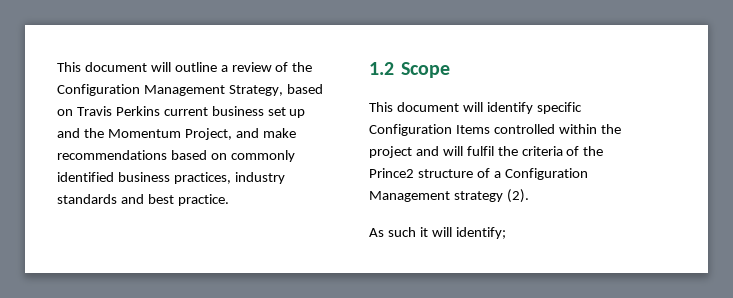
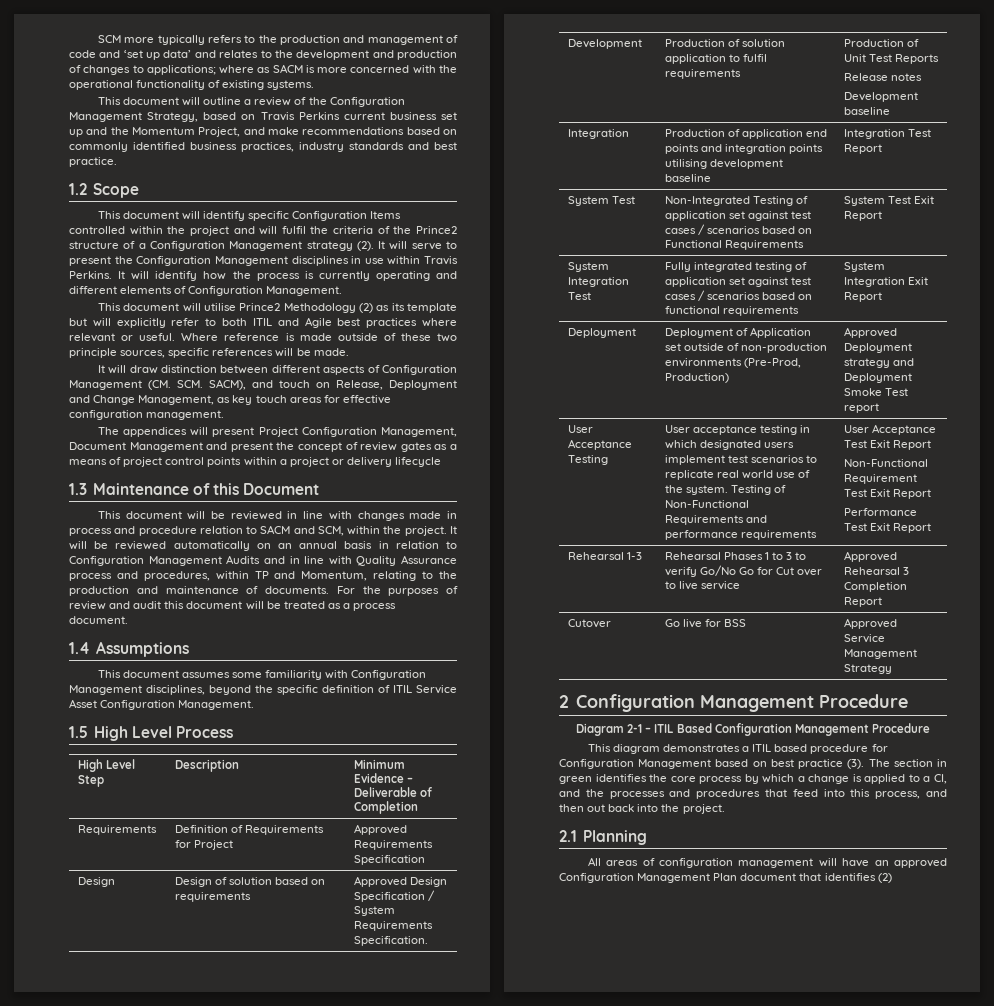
(57, 67) none -> [97,35,458,45] [69,50,458,60] [69,64,457,75] [69,80,315,90] SCM more typically refers to the production and management of code and ‘set up data’ and relates to the development and production of changes to applications; where as SACM is more concerned with the operational functionality of existing systems. //
[369,227,506,239] // As such it will identify; -> [378,241,458,250] [69,256,458,266] [69,271,457,281] [69,286,343,296] [97,303,457,313] [69,317,457,328] [69,333,458,342] [69,348,349,358] [97,365,457,375] [69,379,457,390] [69,395,391,405] [69,410,225,420] [97,427,458,437] [69,442,458,452] [69,457,442,467] [69,483,320,495] [97,511,457,521] [69,525,457,536] [69,541,457,551] [69,555,457,566] [69,571,458,581] [69,586,458,596] [69,601,397,611] [69,616,128,624] [69,641,189,657] [97,670,427,680] [69,685,457,695] [69,699,255,710] [69,726,234,741] [77,759,135,772] [77,775,104,787] [174,759,239,772] [353,759,405,769] [353,773,413,783] [353,787,432,797] [353,801,418,814] [77,825,157,835] [174,825,324,835] [174,840,233,850] [353,824,407,835] [353,840,433,850] [353,855,425,865] [77,877,115,887] [174,877,325,887] [174,892,251,902] [353,876,447,887] [353,890,435,902] [353,906,395,916] [353,921,433,931] [353,936,428,946] [567,39,642,49] [664,39,785,47] [664,54,767,64] [664,69,741,79] [843,39,919,47] [843,54,939,64] [843,73,922,81] [843,92,918,102] [843,107,890,115] [567,129,629,139] [664,129,827,139] [664,144,823,154] [664,159,783,169] [664,174,711,182] [843,129,931,139] [843,144,882,154] [567,196,635,206] [664,196,808,206] [664,211,811,221] [664,224,812,235] [664,240,804,250] [843,196,934,206] [843,211,882,221] [567,262,609,272] [567,277,629,287] [567,292,591,300] [664,262,807,272] [664,277,811,287] [664,290,812,301] [664,306,799,316] [843,262,885,272] [843,277,928,287] [843,292,882,302] [567,328,636,338] [664,327,811,338] [664,343,827,353] [664,358,801,368] [664,373,729,383] [843,327,897,338] [843,343,912,353] [843,358,914,368] [843,373,912,383] [843,388,908,396] [843,403,879,413] [567,425,593,433] [567,439,632,450] [567,455,608,465] [664,425,810,435] [664,440,794,450] [664,455,817,465] [664,470,810,480] [664,485,786,495] [664,500,749,508] [664,515,767,525] [664,530,817,540] [843,424,936,435] [843,440,931,450] [843,459,928,467] [843,474,917,484] [843,489,931,499] [843,508,917,516] [843,523,931,533] [567,552,642,560] [664,552,807,560] [664,565,823,577] [664,581,740,590] [843,551,897,562] [843,567,909,575] [843,582,907,592] [843,597,882,607] [567,619,611,628] [664,619,746,628] [843,618,897,629] [843,634,885,643] [843,649,917,659] [843,664,892,674] [559,694,908,712] [576,723,930,736] [587,744,888,754] [559,759,947,769] [559,774,948,784] [559,789,947,799] [559,804,725,814] [559,830,647,845] [587,857,947,868] [559,873,892,883] It will serve to present the Configuration Management disciplines in use within Travis Perkins. It will identify how the process is currently operating and different elements of Configuration Management. // This document will utilise Prince2 Methodology (2) as its template but will explicitly refer to both ITIL and Agile best practices where relevant or useful. Where reference is made outside of these two principle sources, specific references will be made. // It will draw distinction between different aspects of Configuration Management (CM. SCM. SACM), and touch on Release, Deployment and Change Management, as key touch areas for effective configuration management. // The appendices will present Project Configuration Management, Document Management and present the concept of review gates as a means of project control points within a project or delivery lifecycle // 1.3 Maintenance of this Document // This document will be reviewed in line with changes made in process and procedure relation to SACM and SCM, within the project. It will be reviewed automatically on an annual basis in relation to Configuration Management Audits and in line with Quality Assurance process and procedures, within TP and Momentum, relating to the production and maintenance of documents. For the purposes of review and audit this document will be treated as a process document. // 1.4 Assumptions // This document assumes some familiarity with Configuration Management disciplines, beyond the specific definition of ITIL Service Asset Configuration Management. // 1.5 High Level Process // High Level Step | Description | Minimum Evidence – Deliverable of Completion // Requirements | Definition of Requirements for Project | Approved Requirements Specification // Design | Design of solution based on requirements | Approved Design Specification / System Requirements Specification. // Development | Production of solution application to fulfil requirements | Production of Unit Test Reports // Release notes // Development baseline // Integration | Production of application end points and integration points utilising development baseline | Integration Test Report // System Test | Non-Integrated Testing of application set against test cases / scenarios based on Functional Requirements | System Test Exit Report // System Integration Test | Fully integrated testing of application set against test cases / scenarios based on functional requirements | System Integration Exit Report // Deployment | Deployment of Application set outside of non-production environments (Pre-Prod, Production) | Approved Deployment strategy and Deployment Smoke Test report // User Acceptance Testing | User acceptance testing in which designated users implement test scenarios to replicate real world use of the system. Testing of Non-Functional Requirements and performance requirements | User Acceptance Test Exit Report // Non-Functional Requirement Test Exit Report // Performance Test Exit Report // Rehearsal 1-3 | Rehearsal Phases 1 to 3 to verify Go/No Go for Cut over to live service | Approved Rehearsal 3 Completion Report // Cutover | Go live for BSS | Approved Service Management Strategy // 2 Configuration Management Procedure // Diagram 2-1 – ITIL Based Configuration Management Procedure // This diagram demonstrates a ITIL based procedure for Configuration Management based on best practice (3). The section in green identifies the core process by which a change is applied to a CI, and the processes and procedures that feed into this process, and then out back into the project. // 2.1 Planning // All areas of configuration management will have an approved Configuration Management Plan document that identifies (2)

